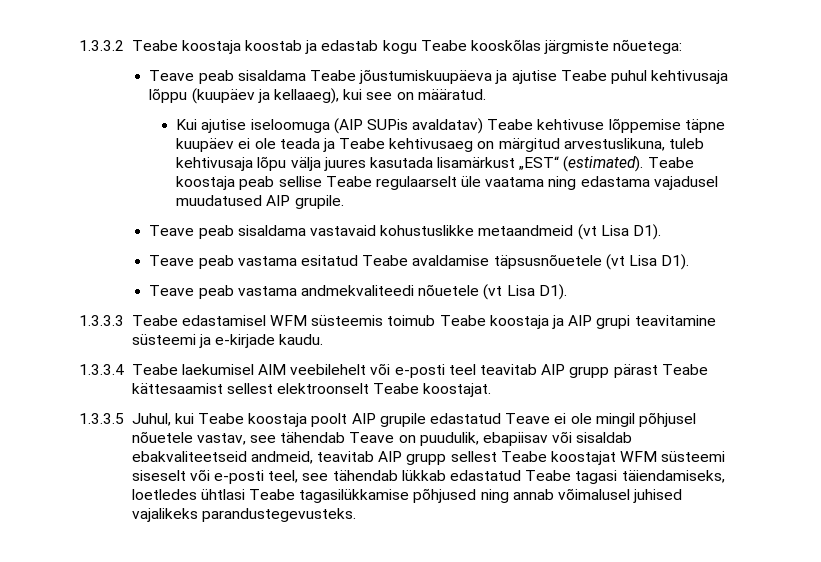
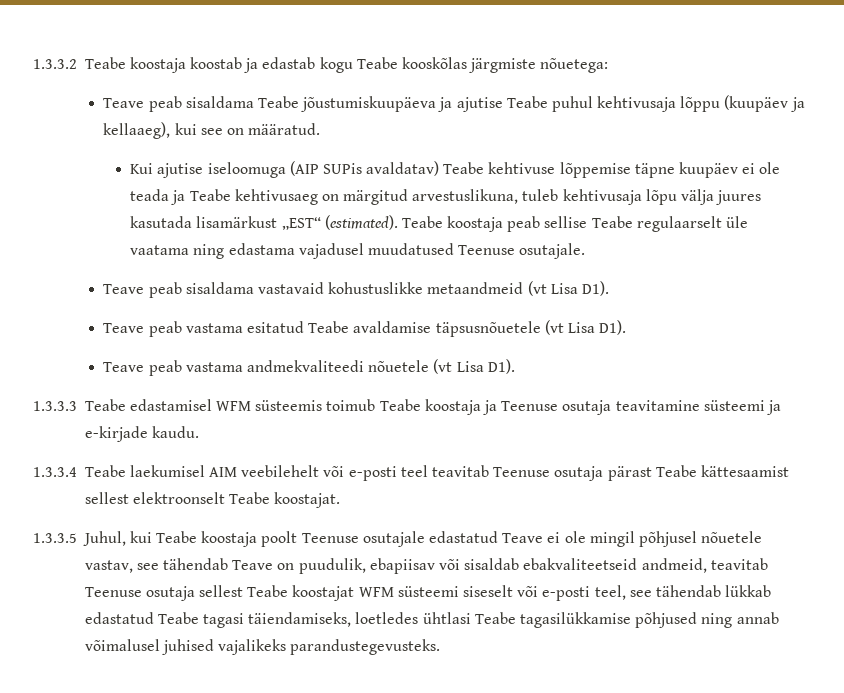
[266,195,344,209] AIP grupile. -> [458,243,586,259] Teenuse osutajale.
[568,315,631,329] AIP grupi -> [501,400,612,415] Teenuse osutaja
[541,364,610,378] AIP grupp -> [493,466,604,481] Teenuse osutaja
[351,413,426,427] AIP grupile -> [301,531,425,547] Teenuse osutajale
[378,451,447,465] AIP grupp -> [84,586,195,601] Teenuse osutaja

